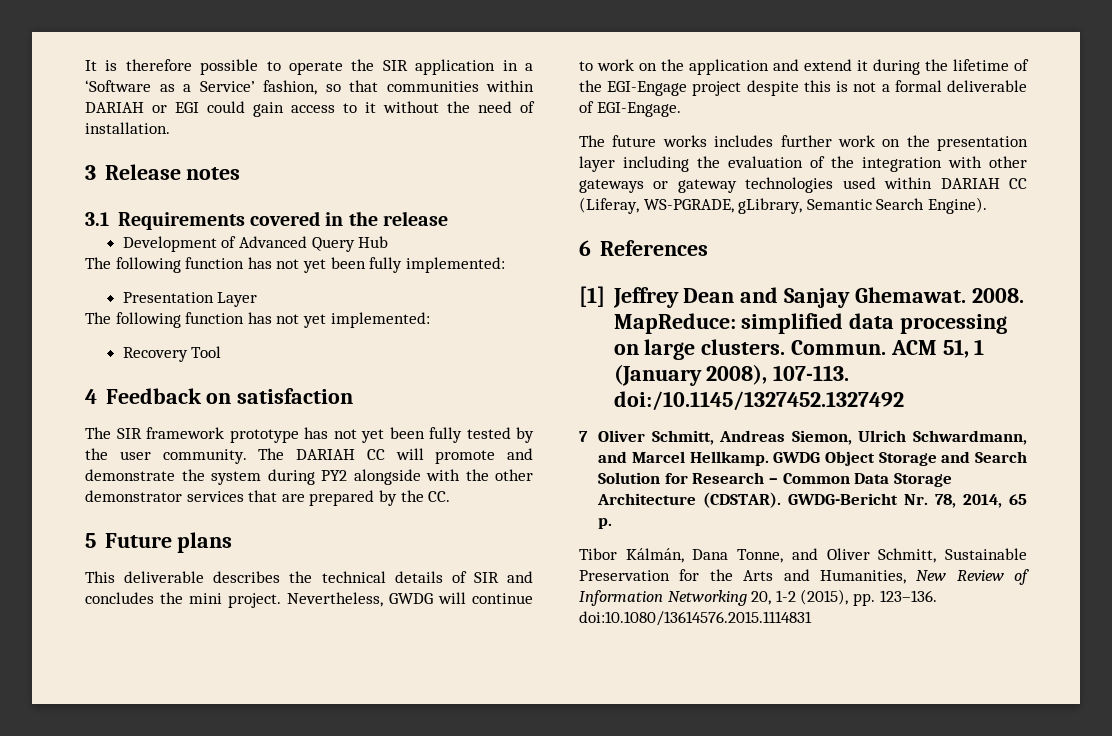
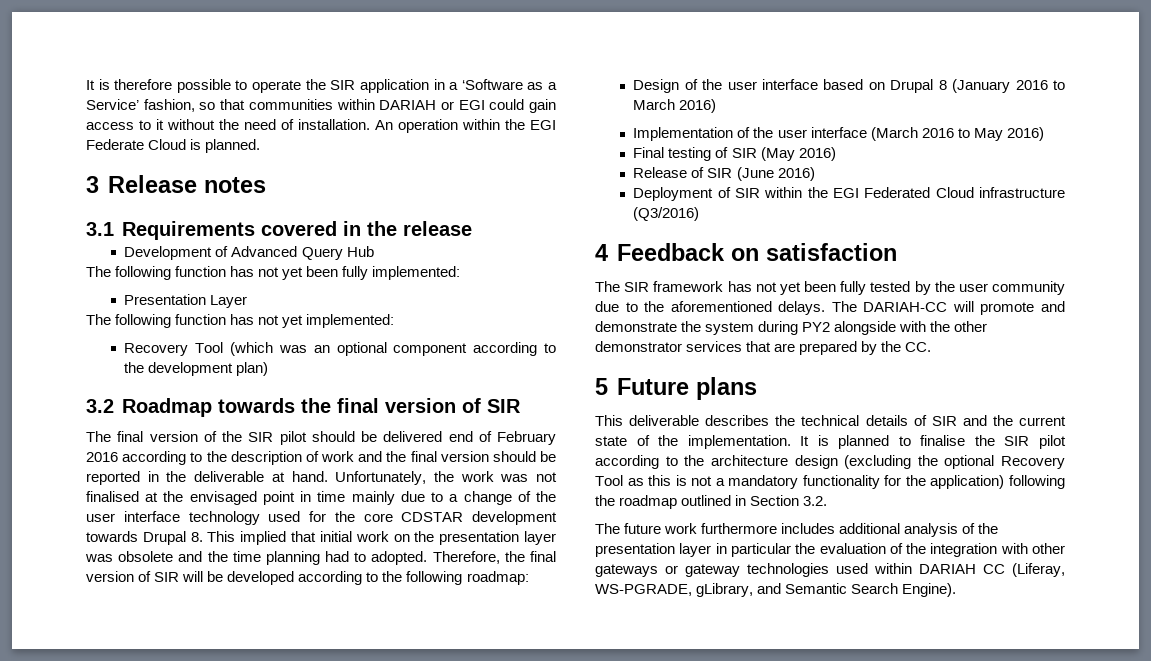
(170, 128) none -> [375,119,556,133] [86,139,261,153] An operation within the EGI Federate Cloud is planned.
(222, 352) none -> [230,342,556,356] [124,362,269,376] [86,398,521,417] [86,431,556,445] [86,451,557,465] [86,471,557,485] [86,491,556,505] [86,511,557,525] [86,531,556,545] [85,551,556,565] [86,571,529,585] [633,79,1066,93] [633,99,717,113] [633,127,1044,141] [633,147,836,161] [633,167,815,181] [633,187,1065,201] [633,207,700,221] (which was an optional component according to the development plan) // 3.2 Roadmap towards the final version of SIR // The final version of the SIR pilot should be delivered end of February 2016 according to the description of work and the final version should be reported in the deliverable at hand. Unfortunately, the work was not finalised at the envisaged point in time mainly due to a change of the user interface technology used for the core CDSTAR development towards Drupal 8. This implied that initial work on the presentation layer was obsolete and the time planning had to adopted. Therefore, the final version of SIR will be developed according to the following roadmap: // Design of the user interface based on Drupal 8 (January 2016 to March 2016) // Implementation of the user interface (March 2016 to May 2016) // Final testing of SIR (May 2016) // Release of SIR (June 2016) // Deployment of SIR within the EGI Federated Cloud infrastructure (Q3/2016)
[229,429,299,443] prototype -> (724, 286) none
[162,448,385,464] community. The DARIAH CC -> [992,281,1065,295] [595,301,948,315] community due to the aforementioned delays. The DARIAH-CC
[85,592,533,608] [579,59,1029,75] [579,80,1027,96] [579,101,681,117] [579,135,1028,151] [579,156,689,172] concludes the mini project. Nevertheless, GWDG will continue to work on the application and extend it during the lifetime of the EGI-Engage project despite this is not a formal deliverable of EGI-Engage. // The future works includes further work on the presentation layer including -> [992,415,1066,426] [595,435,1066,449] [595,455,1065,469] [595,475,1065,489] [595,495,828,509] [595,523,999,537] [595,543,791,557] the current state of the implementation. It is planned to finalise the SIR pilot according to the architecture design (excluding the optional Recovery Tool as this is not a mandatory functionality for the application) following the roadmap outlined in Section 3.2. // The future work furthermore includes additional analysis of the presentation layer in particular
(803, 206) none -> [757,583,782,594] and
[579,240,708,256] [579,286,1024,308] [613,313,1007,334] [613,339,985,360] [613,364,850,386] [613,391,904,411] [579,430,1027,445] [598,451,1027,466] [598,472,952,487] [597,492,1027,508] [598,518,613,529] [579,548,1027,563] [579,569,1029,585] [579,589,937,606] [579,611,812,626] // 6 References // [1] Jeffrey Dean and Sanjay Ghemawat. 2008. MapReduce: simplified data processing on large clusters. Commun. ACM 51, 1 (January 2008), 107-113. doi:/10.1145/1327452.1327492 // 7 Oliver Schmitt, Andreas Siemon, Ulrich Schwardmann, and Marcel Hellkamp. GWDG Object Storage and Search Solution for Research – Common Data Storage Architecture (CDSTAR). GWDG-Bericht Nr. 78, 2014, 65 p. // Tibor Kálmán, Dana Tonne, and Oliver Schmitt, Sustainable Preservation for the Arts and Humanities, New Review of Information Networking 20, 1-2 (2015), pp. 123–136. doi:10.1080/13614576.2015.1114831 -> (957, 590) none

